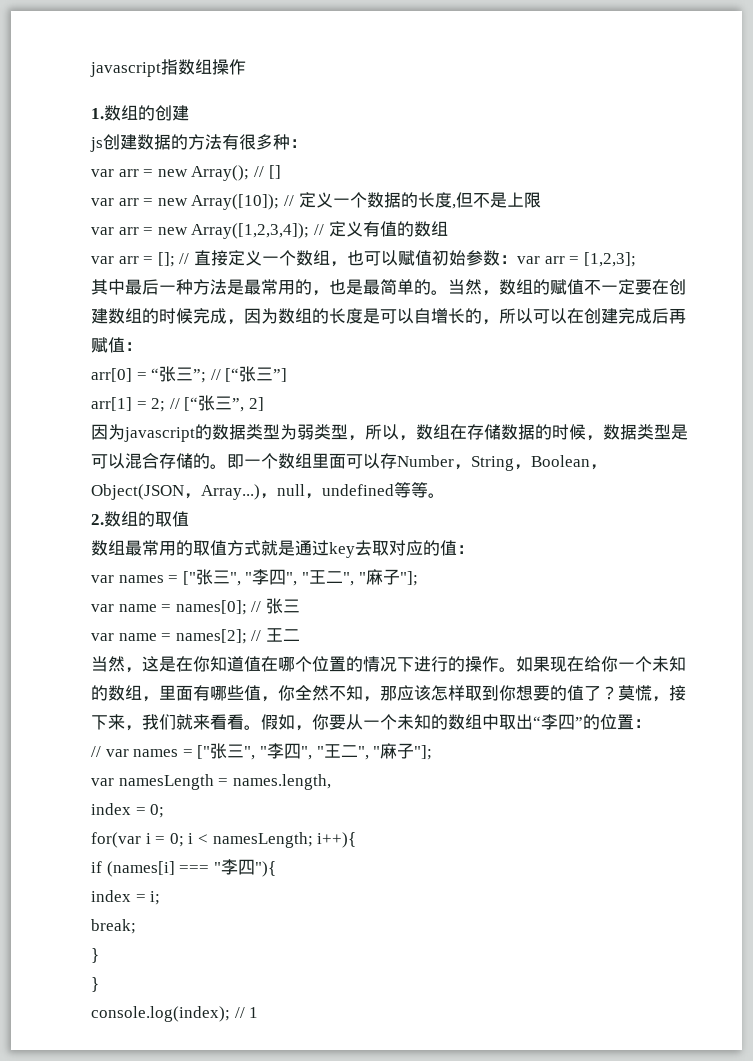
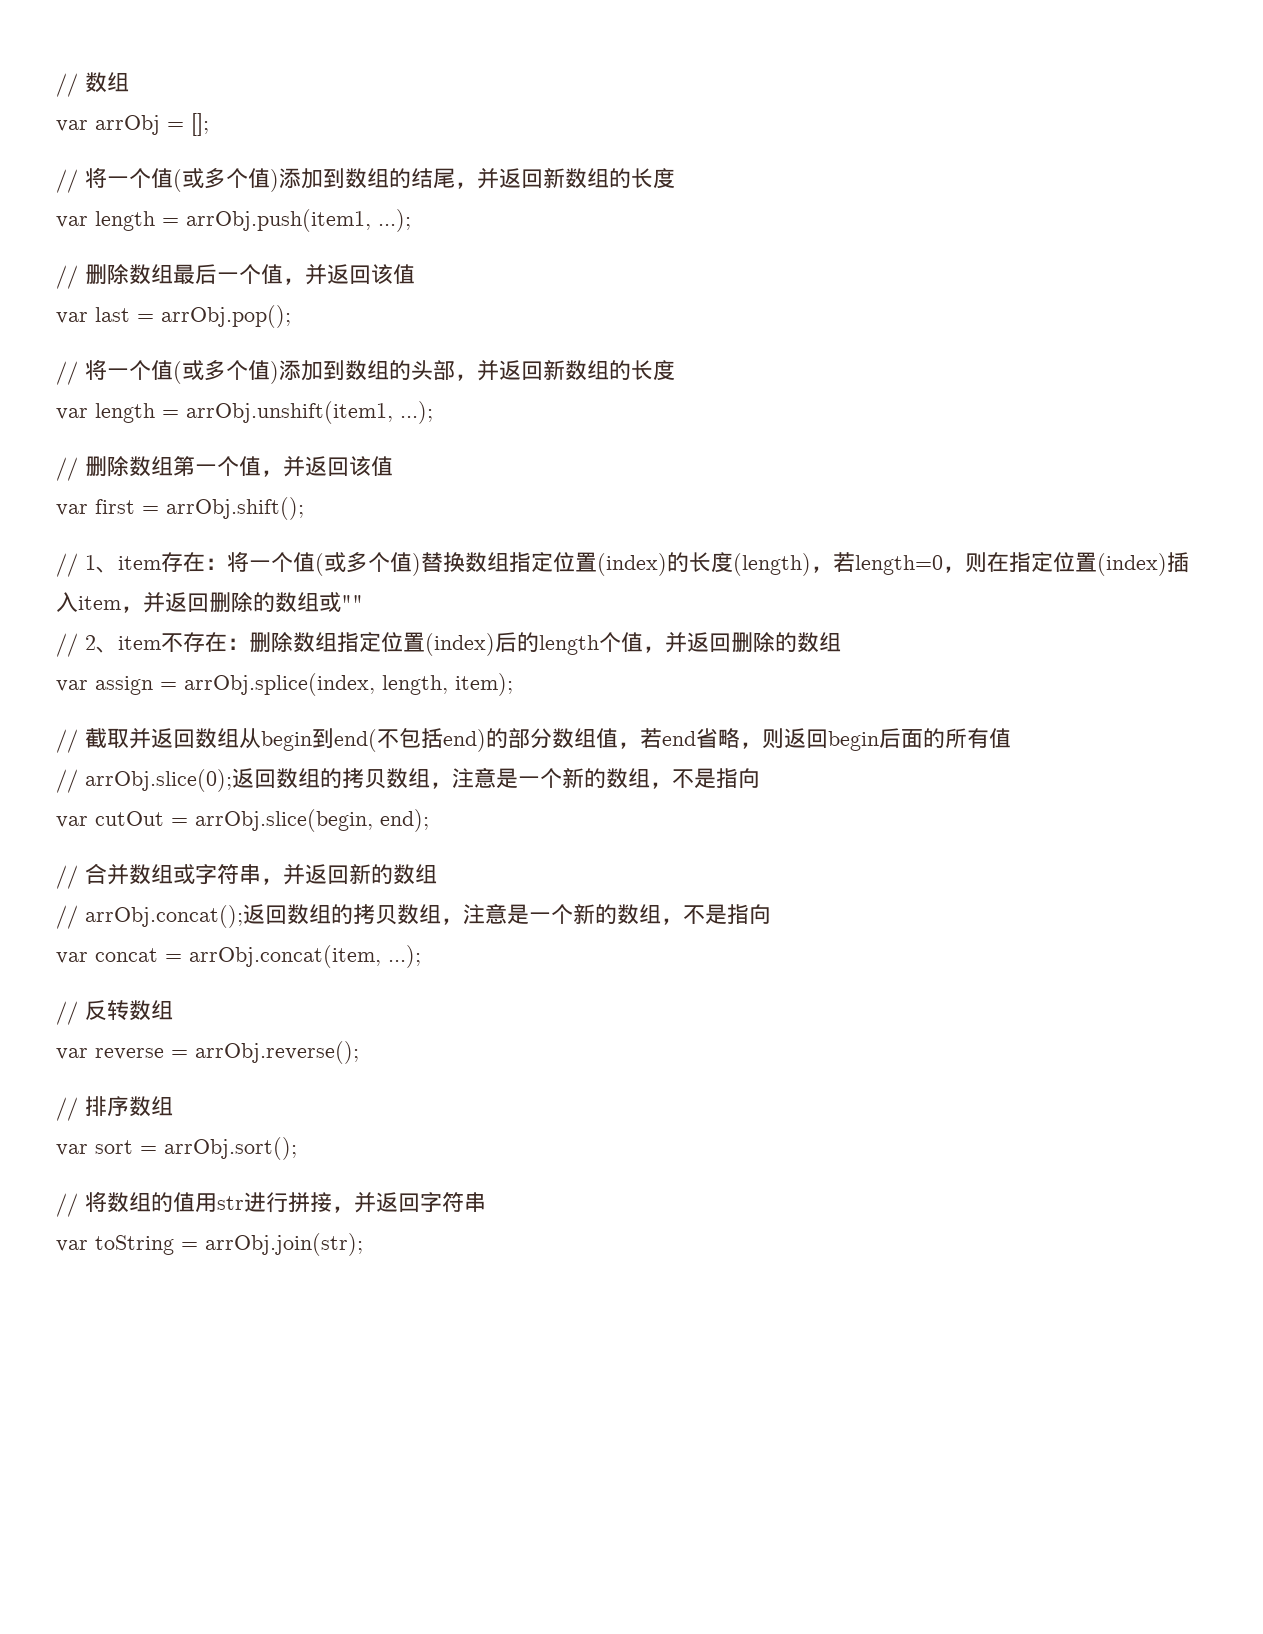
[90,59,246,77] [91,105,189,121] [90,134,307,152] [91,165,281,181] [91,192,541,210] [91,221,448,239] [91,250,636,267] [91,279,686,296] [91,308,686,325] [91,337,142,353] [91,366,288,383] [91,395,264,412] [91,424,688,442] [91,453,607,471] [91,482,445,500] [91,511,189,527] [91,540,474,558] [91,569,418,586] [91,598,300,615] [91,628,300,644] [91,656,686,673] [91,685,686,702] [91,714,651,731] [91,743,433,760] [91,774,331,790] [91,803,165,818] [91,832,357,848] [91,859,276,877] [91,890,161,905] [91,919,136,934] [91,948,99,963] [91,977,99,992] [91,1006,259,1022] javascript指数组操作 // 1.数组的创建 // js创建数据的方法有很多种： // var arr = new Array(); // [] // var arr = new Array([10]); // 定义一个数据的长度,但不是上限 // var arr = new Array([1,2,3,4]); // 定义有值的数组 // var arr = []; // 直接定义一个数组，也可以赋值初始参数：var arr = [1,2,3]; // 其中最后一种方法是最常用的，也是最简单的。当然，数组的赋值不一定要在创建数组的时候完成，因为数组的长度是可以自增长的，所以可以在创建完成后再赋值： // arr[0] = “张三”; // [“张三”] // arr[1] = 2; // [“张三”, 2] // 因为javascript的数据类型为弱类型，所以，数组在存储数据的时候，数据类型是可以混合存储的。即一个数组里面可以存Number，String，Boolean，Object(JSON，Array...)，null，undefined等等。 // 2.数组的取值 // 数组最常用的取值方式就是通过key去取对应的值： // var names = ["张三", "李四", "王二", "麻子"]; // var name = names[0]; // 张三 // var name = names[2]; // 王二 // 当然，这是在你知道值在哪个位置的情况下进行的操作。如果现在给你一个未知的数组，里面有哪些值，你全然不知，那应该怎样取到你想要的值了？莫慌，接下来，我们就来看看。假如，你要从一个未知的数组中取出“李四”的位置： // // var names = ["张三", "李四", "王二", "麻子"]; // var namesLength = names.length, // index = 0; // for(var i = 0; i < namesLength; i++){ // if (names[i] === "李四"){ // index = i; // break; // } // } // console.log(index); // 1 -> [56,72,129,97] [56,113,209,136] [56,167,675,193] [56,209,411,232] [56,264,415,289] [56,305,291,328] [56,359,675,385] [56,401,433,424] [56,456,393,481] [56,497,304,520] [56,551,1189,577] [56,592,363,613] [56,632,841,657] [56,673,513,696] [56,728,1011,753] [56,767,760,793] [56,809,429,832] [56,863,437,889] [56,903,771,929] [56,945,421,968] [56,1000,173,1025] [56,1041,359,1064] [56,1096,173,1121] [56,1137,297,1160] [56,1191,486,1217] [56,1233,363,1256] // 数组 // var arrObj = []; // // 将一个值(或多个值)添加到数组的结尾，并返回新数组的长度 // var length = arrObj.push(item1, ...); // // 删除数组最后一个值，并返回该值 // var last = arrObj.pop(); // // 将一个值(或多个值)添加到数组的头部，并返回新数组的长度 // var length = arrObj.unshift(item1, ...); // // 删除数组第一个值，并返回该值 // var first = arrObj.shift(); // // 1、item存在：将一个值(或多个值)替换数组指定位置(index)的长度(length)，若length=0，则在指定位置(index)插入item，并返回删除的数组或"" // // 2、item不存在：删除数组指定位置(index)后的length个值，并返回删除的数组 // var assign = arrObj.splice(index, length, item); // // 截取并返回数组从begin到end(不包括end)的部分数组值，若end省略，则返回begin后面的所有值 // // arrObj.slice(0);返回数组的拷贝数组，注意是一个新的数组，不是指向 // var cutOut = arrObj.slice(begin, end); // // 合并数组或字符串，并返回新的数组 // // arrObj.concat();返回数组的拷贝数组，注意是一个新的数组，不是指向 // var concat = arrObj.concat(item, ...); // // 反转数组 // var reverse = arrObj.reverse(); // // 排序数组 // var sort = arrObj.sort(); // // 将数组的值用str进行拼接，并返回字符串 // var toString = arrObj.join(str);

